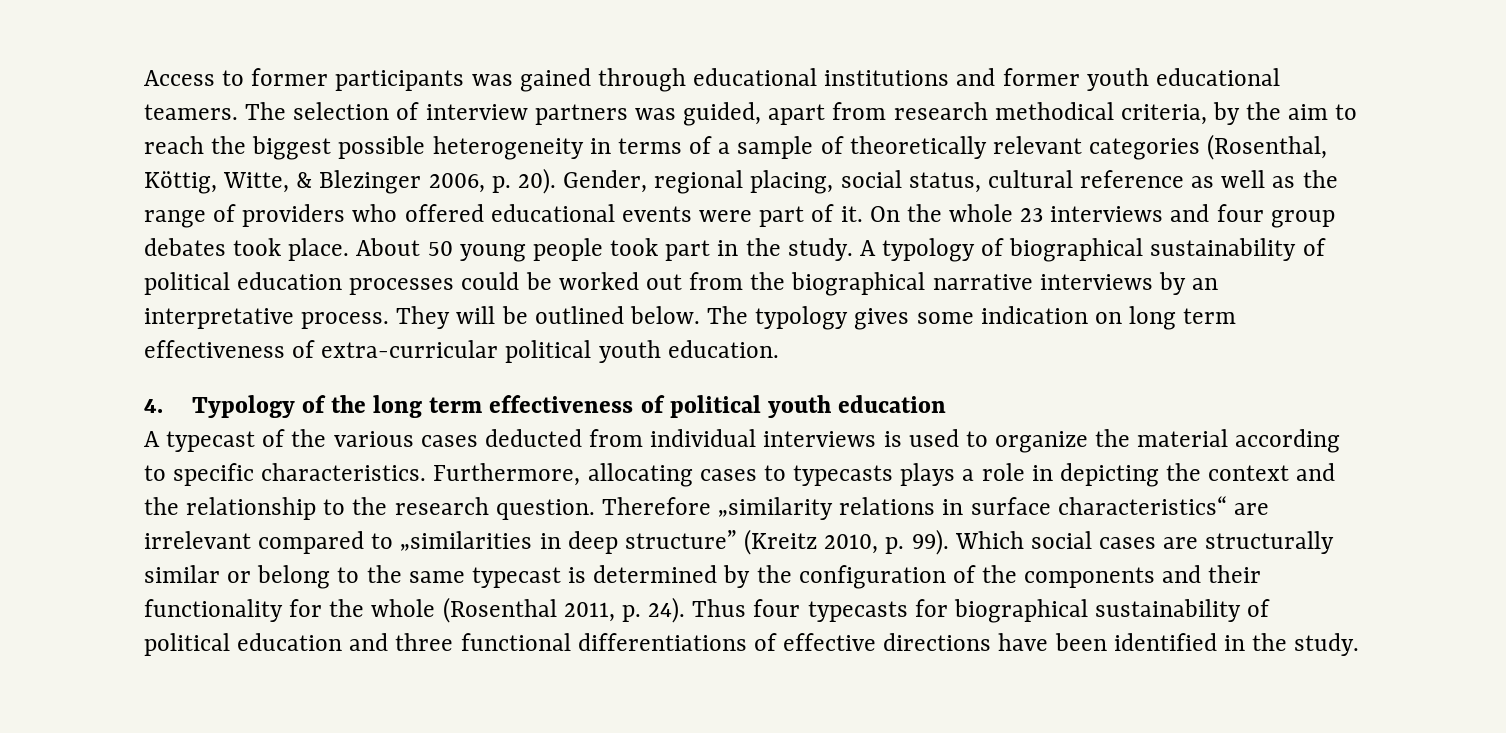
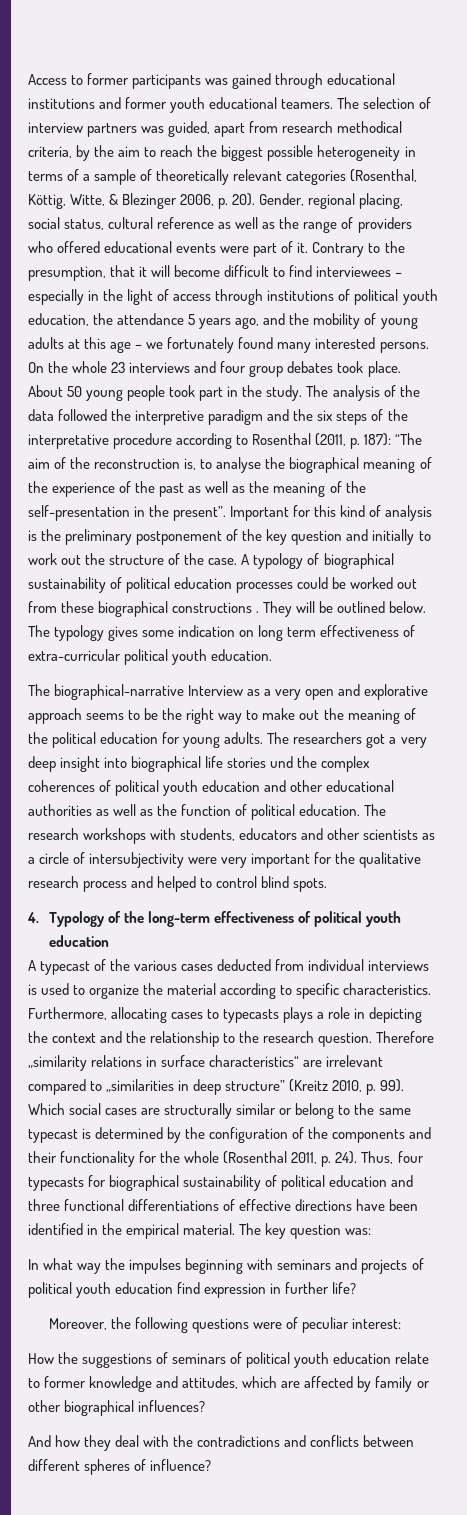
(863, 214) none -> [312,241,405,257] [28,265,403,281] [28,289,438,305] [28,313,418,329] [28,337,429,353] Contrary to the presumption, that it will become difficult to find interviewees – especially in the light of access through institutions of political youth education, the attendance 5 years ago, and the mobility of young adults at this age – we fortunately found many interested persons.
(853, 249) none -> [306,385,420,401] [28,409,408,425] [28,433,423,449] [28,457,432,473] [28,481,366,497] [28,505,433,521] [28,529,431,545] [28,553,238,565] The analysis of the data followed the interpretive paradigm and the six steps of the interpretative procedure according to Rosenthal (2011, p. 187): “The aim of the reconstruction is, to analyse the biographical meaning of the experience of the past as well as the meaning of the self-presentation in the present”. Important for this kind of analysis is the preliminary postponement of the key question and initially to work out the structure of the case.
[750,272,1219,296] [144,308,390,329] the biographical narrative interviews by an interpretative process. -> [61,601,260,617] these biographical constructions .
(779, 349) none -> [28,684,429,700] [28,708,416,724] [28,732,427,748] [28,756,371,772] [28,780,395,796] [28,804,387,820] [28,828,436,844] [28,852,422,868] [28,876,328,892] // The biographical-narrative Interview as a very open and explorative approach seems to be the right way to make out the meaning of the political education for young adults. The researchers got a very deep insight into biographical life stories und the complex coherences of political youth education and other educational authorities as well as the function of political education. The research workshops with students, educators and other scientists as a circle of intersubjectivity were very important for the qualitative research process and helped to control blind spots.
[373,395,483,418] long term -> [148,911,211,927] long-term
[692,599,747,617] Thus -> [361,1151,394,1164] Thus,
[1294,633,1360,656] study. -> [126,1223,372,1239] [28,1258,424,1274] [28,1282,357,1298] [49,1317,402,1333] [28,1352,430,1368] [28,1376,430,1392] [28,1400,206,1416] [28,1435,415,1451] [28,1459,212,1475] empirical material. The key question was: // In what way the impulses beginning with seminars and projects of political youth education find expression in further life? // Moreover, the following questions were of peculiar interest: // How the suggestions of seminars of political youth education relate to former knowledge and attitudes, which are affected by family or other biographical influences? // And how they deal with the contradictions and conflicts between different spheres of influence?

